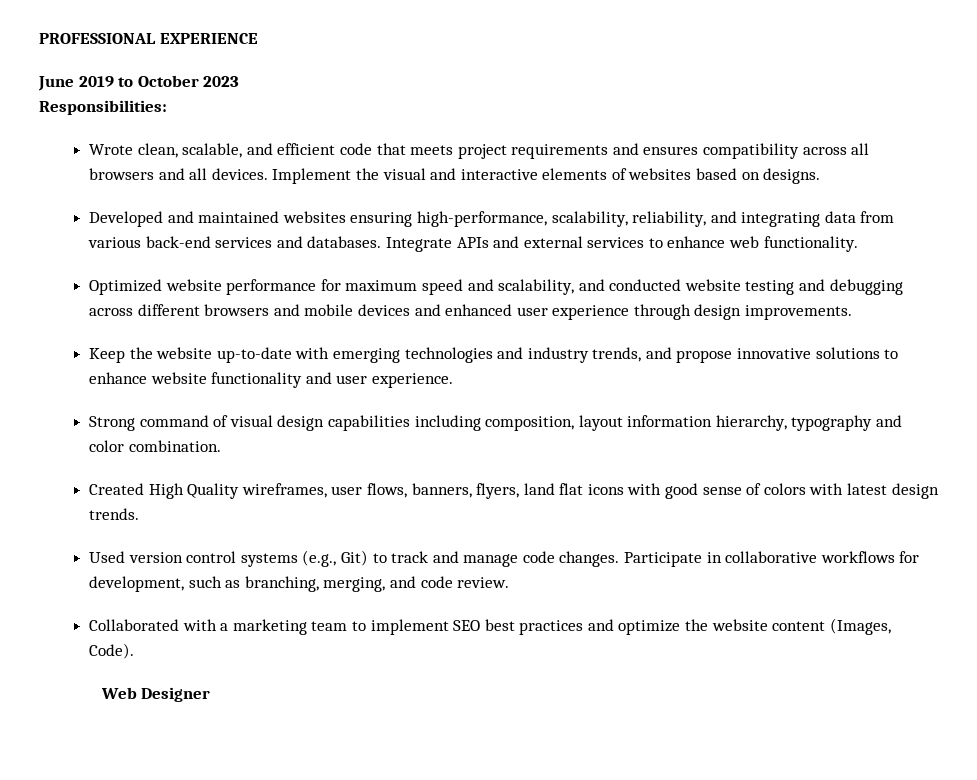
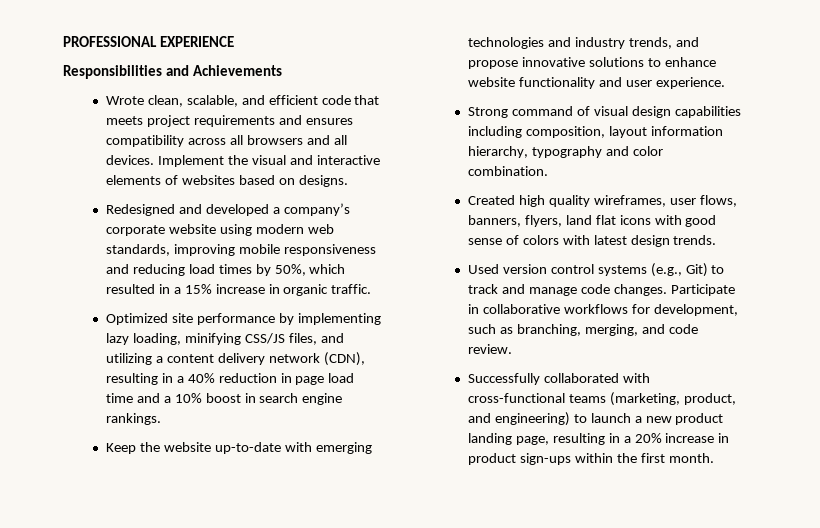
[38,75,240,91] [39,100,167,115] June 2019 to October 2023 // Responsibilities: -> [63,65,282,79] Responsibilities and Achievements
[88,211,895,227] [87,236,858,252] [88,279,903,295] [88,304,853,320] Developed and maintained websites ensuring high-performance, scalability, reliability, and integrating data from various back-end services and databases. Integrate APIs and external services to enhance web functionality. // Optimized website performance for maximum speed and scalability, and conducted website testing and debugging across different browsers and mobile devices and enhanced user experience through design improvements. -> [105,203,350,216] [105,224,334,236] [105,244,376,256] [105,264,346,276] [105,284,372,296] [105,313,381,325] [105,333,344,345] [105,352,365,366] [105,373,355,385] [105,393,343,405] [105,413,161,425] Redesigned and developed a company’s corporate website using modern web standards, improving mobile responsiveness and reducing load times by 50%, which resulted in a 15% increase in organic traffic. // Optimized site performance by implementing lazy loading, minifying CSS/JS files, and utilizing a content delivery network (CDN), resulting in a 40% reduction in page load time and a 10% boost in search engine rankings.
[148,483,240,499] High Quality -> [518,195,590,207] high quality
[88,618,891,635] [88,643,134,659] [100,687,211,702] Collaborated with a marketing team to implement SEO best practices and optimize the website content (Images, Code). // Web Designer -> [467,373,650,385] [467,392,736,406] [467,412,724,426] [467,433,730,445] [467,453,714,465] Successfully collaborated with cross-functional teams (marketing, product, and engineering) to launch a new product landing page, resulting in a 20% increase in product sign-ups within the first month.

